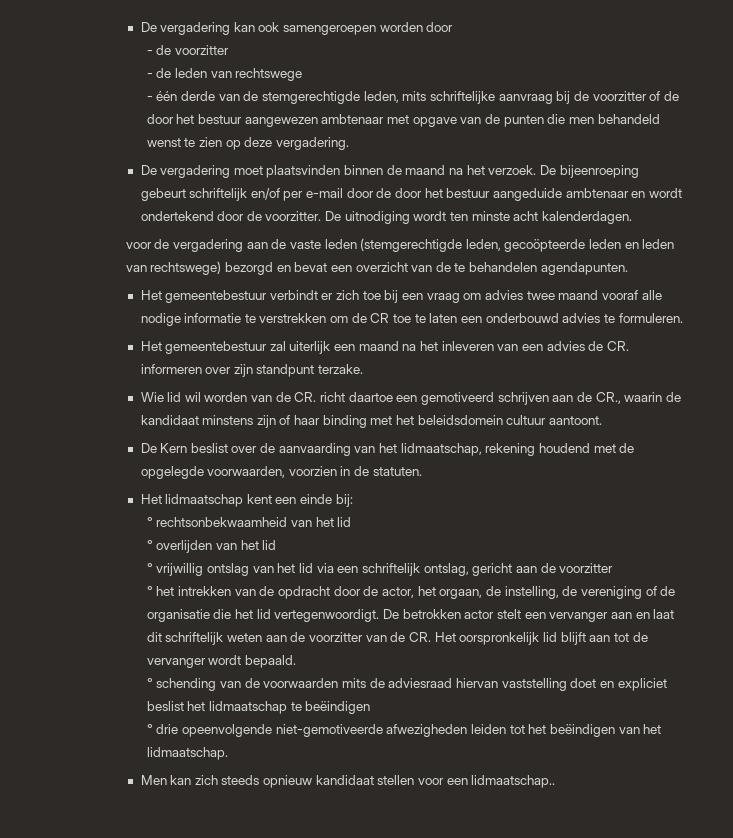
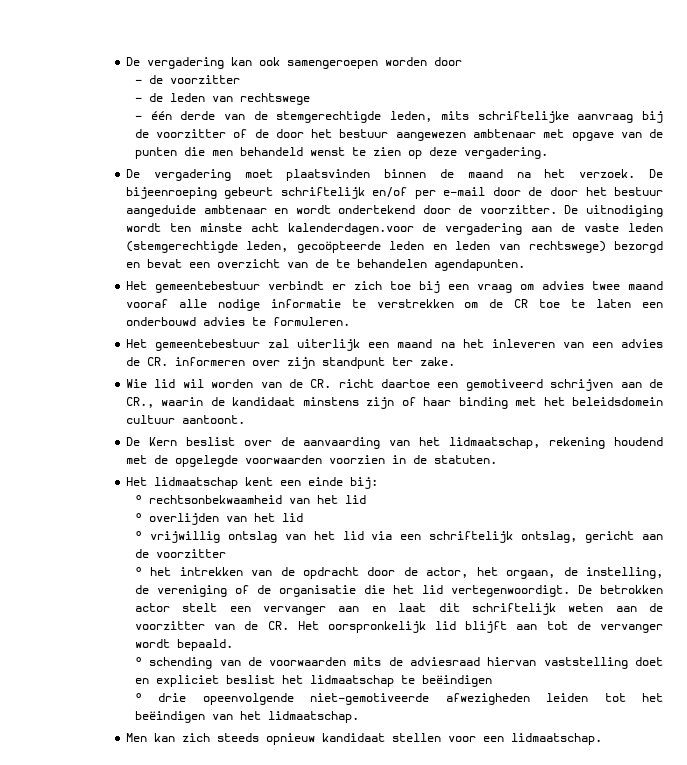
[541,211,632,224] [125,242,152,249] kalenderdagen. // voor -> [287,223,414,235] kalenderdagen.voor
[318,364,364,374] terzake. -> [391,357,455,366] ter zake.
[207,466,286,478] voorwaarden, -> [244,455,322,464] voorwaarden
[471,775,556,788] lidmaatschap.. -> [510,733,602,745] lidmaatschap.

